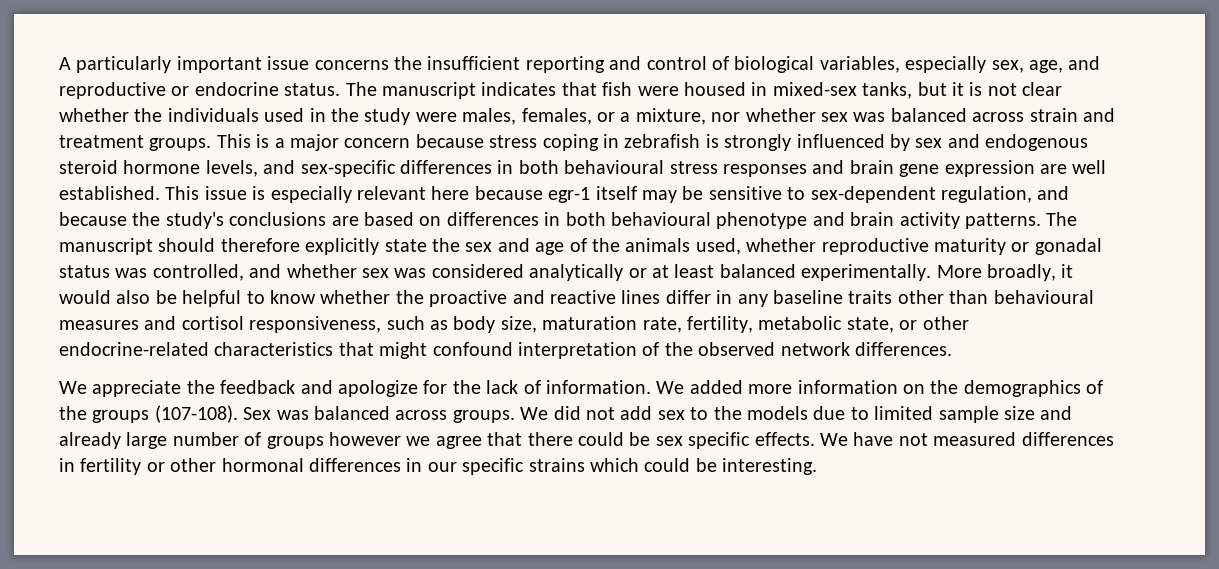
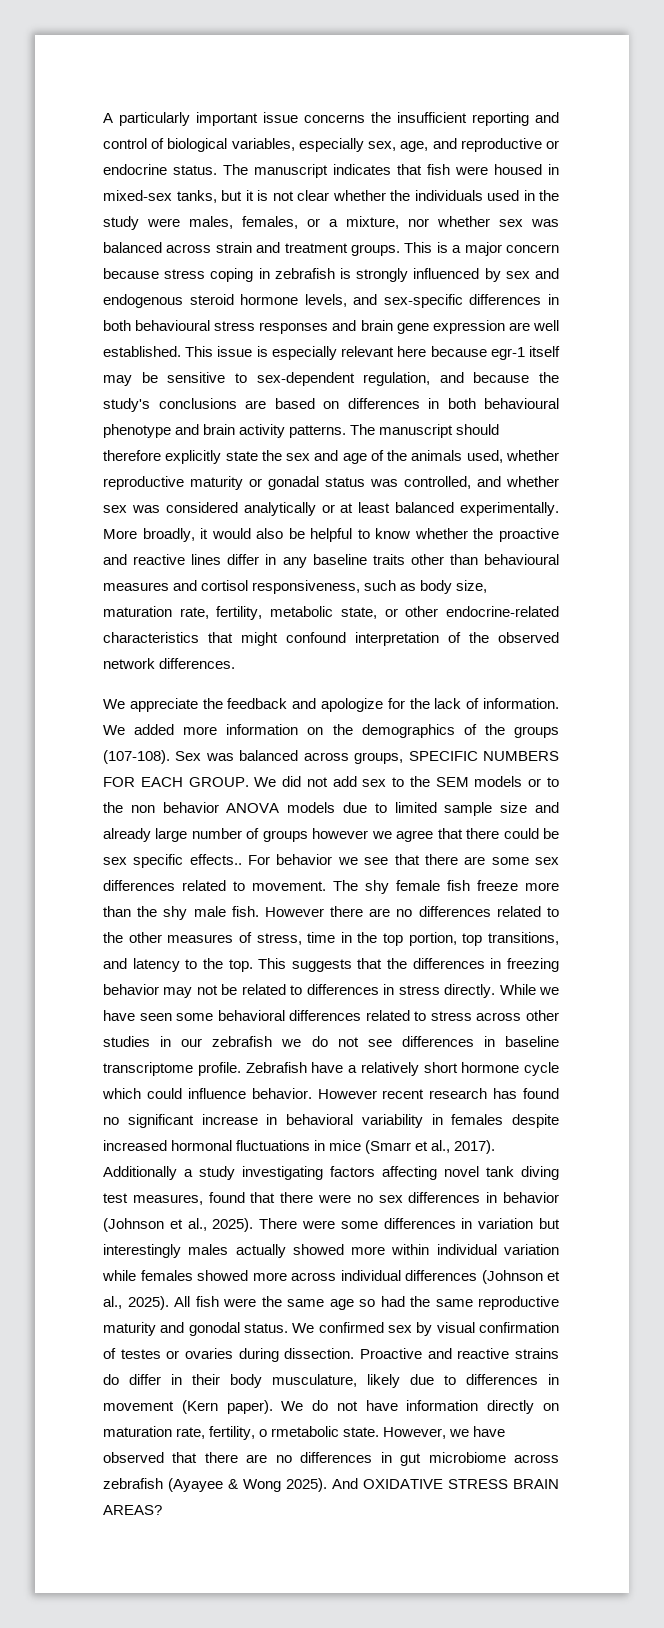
[452,410,515,423] groups. -> [354,751,560,764] [103,777,249,787] groups, SPECIFIC NUMBERS FOR EACH GROUP.
(742, 413) none -> [435,776,559,787] [103,802,280,813] SEM models or to the non behavior ANOVA
[754,432,1114,446] [59,458,818,475] effects. We have not measured differences in fertility or other hormonal differences in our specific strains which could be interesting. -> [189,854,559,865] [103,880,559,894] [103,906,559,920] [103,932,559,946] [103,958,559,972] [103,984,559,998] [103,1010,559,1021] [103,1036,559,1047] [103,1062,559,1076] [102,1088,559,1099] [103,1114,559,1128] [103,1140,496,1154] [103,1166,559,1180] [103,1192,560,1205] [103,1218,560,1232] [103,1244,559,1258] [102,1270,560,1284] [103,1296,559,1310] [103,1322,559,1336] [103,1348,559,1362] [103,1374,559,1388] [103,1400,559,1414] [103,1426,506,1440] [103,1452,560,1466] [103,1478,559,1492] [103,1505,162,1515] effects.. For behavior we see that there are some sex differences related to movement. The shy female fish freeze more than the shy male fish. However there are no differences related to the other measures of stress, time in the top portion, top transitions, and latency to the top. This suggests that the differences in freezing behavior may not be related to differences in stress directly. While we have seen some behavioral differences related to stress across other studies in our zebrafish we do not see differences in baseline transcriptome profile. Zebrafish have a relatively short hormone cycle which could influence behavior. However recent research has found no significant increase in behavioral variability in females despite increased hormonal fluctuations in mice (Smarr et al., 2017). Additionally a study investigating factors affecting novel tank diving test measures, found that there were no sex differences in behavior (Johnson et al., 2025). There were some differences in variation but interestingly males actually showed more within individual variation while females showed more across individual differences (Johnson et al., 2025). All fish were the same age so had the same reproductive maturity and gonodal status. We confirmed sex by visual confirmation of testes or ovaries during dissection. Proactive and reactive strains do differ in their body musculature, likely due to differences in movement (Kern paper). We do not have information directly on maturation rate, fertility, o rmetabolic state. However, we have observed that there are no differences in gut microbiome across zebrafish (Ayayee & Wong 2025). And OXIDATIVE STRESS BRAIN AREAS?

